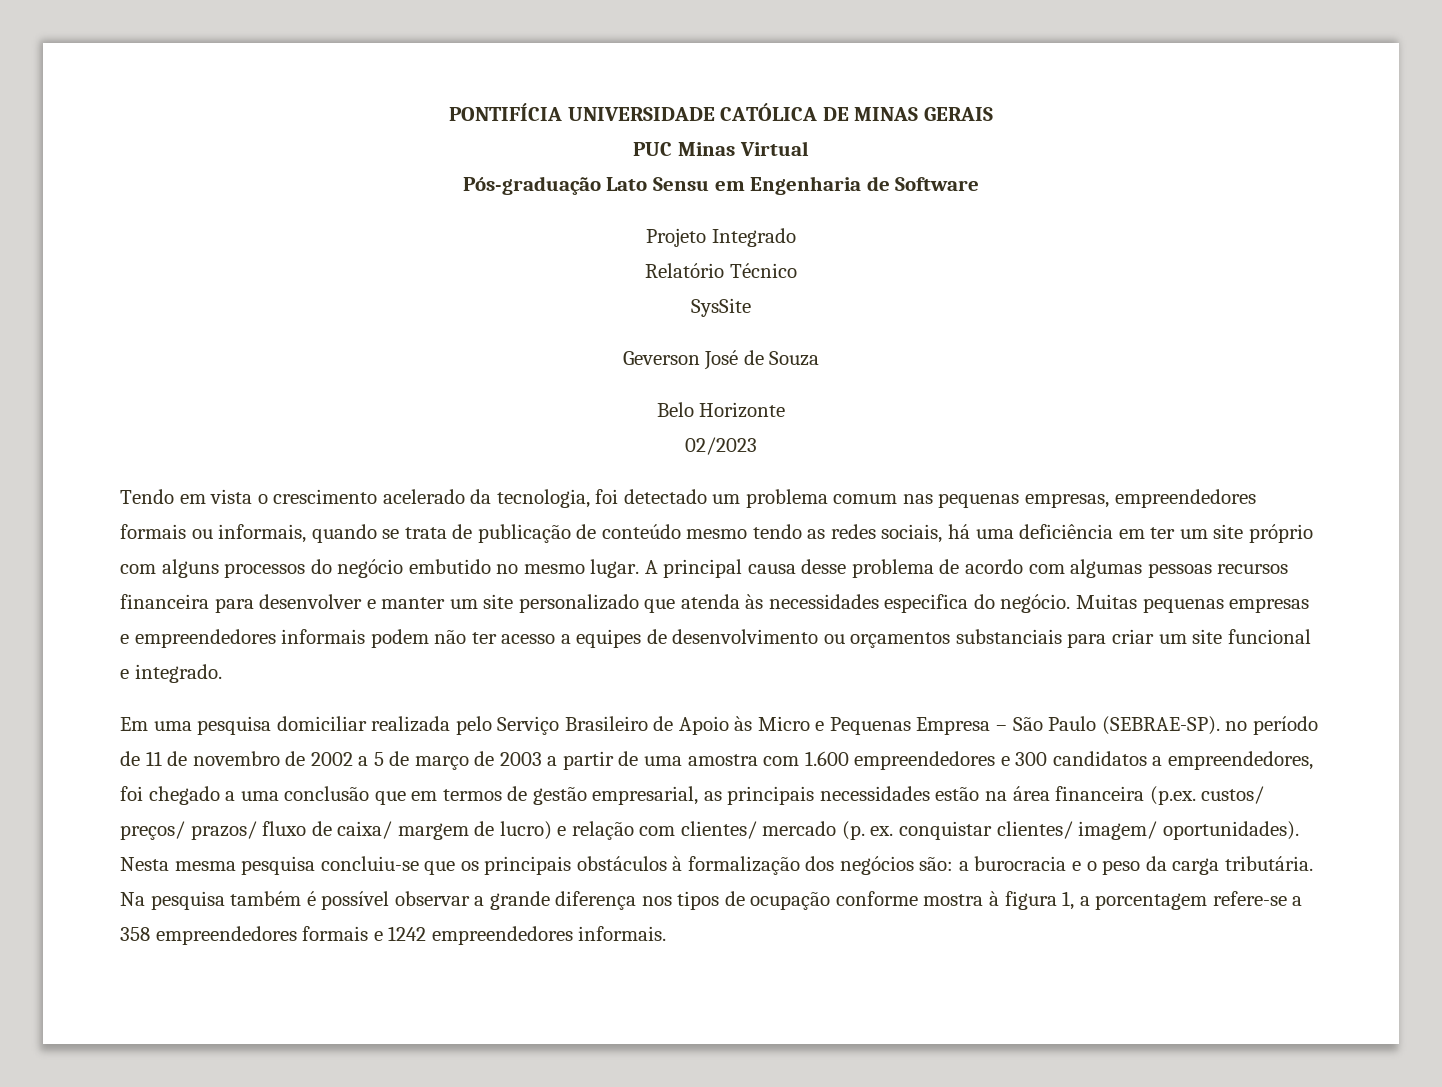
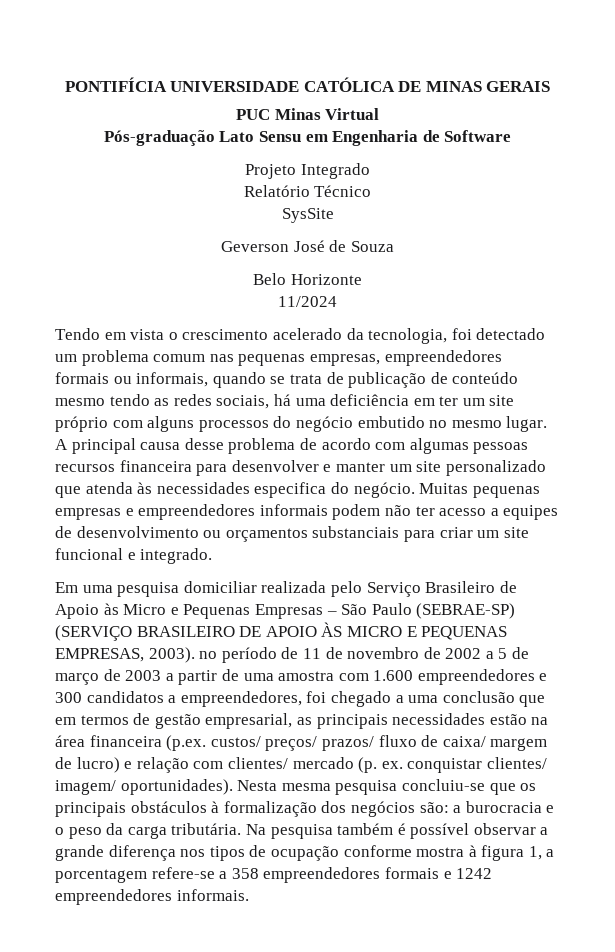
[685,437,757,455] 02/2023 -> [278,296,337,307] 11/2024
[916,717,991,735] Empresa -> [254,604,323,619] Empresas
[1101,716,1220,735] (SEBRAE-SP). -> [416,603,516,619] [55,622,508,641] [55,647,195,663] (SEBRAE-SP) (SERVIÇO BRASILEIRO DE APOIO ÀS MICRO E PEQUENAS EMPRESAS, 2003).

